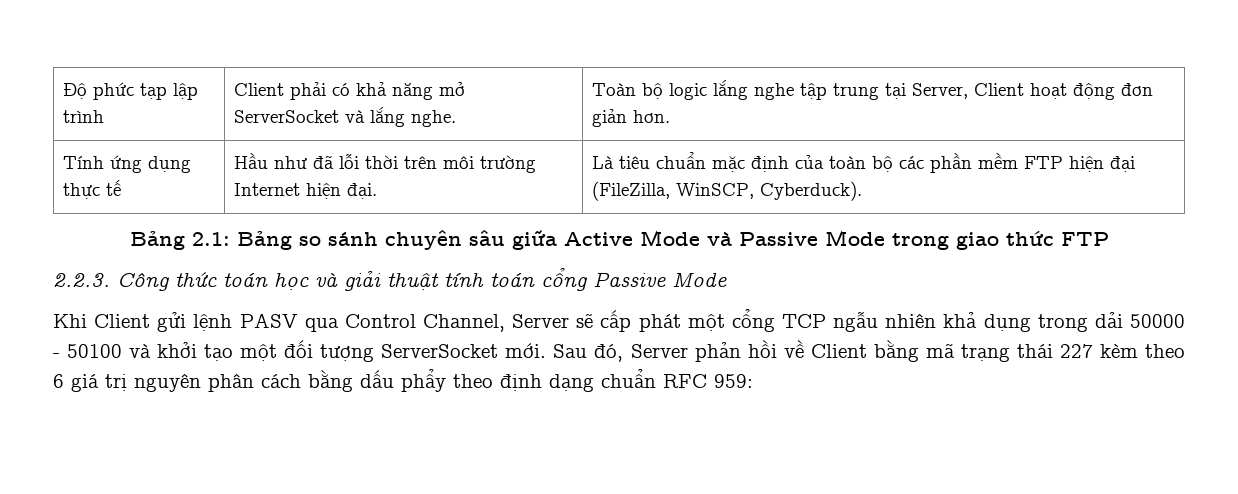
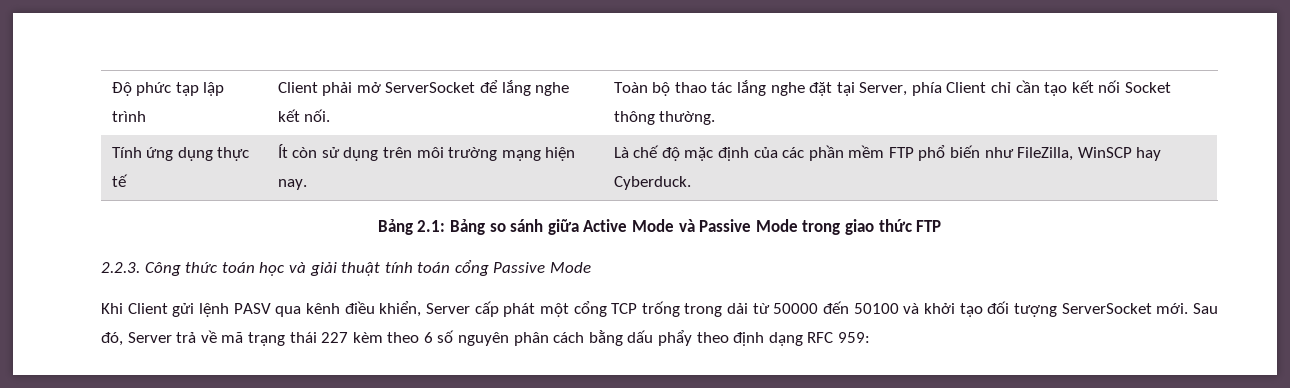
[332,82,466,100] [234,106,457,127] [592,79,1154,100] [592,109,671,127] có khả năng mở ServerSocket và lắng nghe. | Toàn bộ logic lắng nghe tập trung tại Server, Client hoạt động đơn giản hơn. -> [356,80,570,96] [277,109,331,122] [613,80,1172,96] [613,111,716,125] mở ServerSocket để lắng nghe kết nối. | Toàn bộ thao tác lắng nghe đặt tại Server, phía Client chỉ cần tạo kết nối Socket thông thường.
[234,152,537,173] [234,183,378,199] Hầu như đã lỗi thời trên môi trường Internet hiện đại. -> [277,144,576,161] [277,179,307,190] Ít còn sử dụng trên môi trường mạng hiện nay.
[619,152,707,169] tiêu chuẩn -> [633,145,680,161] chế độ
[829,156,894,172] toàn bộ -> (778, 152) none
[1069,156,1136,172] [592,181,863,201] hiện đại (FileZilla, WinSCP, Cyberduck). -> [918,145,1162,161] [613,176,691,190] phổ biến như FileZilla, WinSCP hay Cyberduck.
[384,230,505,250] chuyên sâu -> (544, 225) none
[344,314,594,332] Control Channel, Server sẽ -> [305,301,470,317] kênh điều khiển, Server
[833,311,1185,332] [53,353,60,358] ngẫu nhiên khả dụng trong dải 50000 - -> [641,301,850,317] trống trong dải từ 50000 đến
[240,344,278,361] một -> (983, 310) none
[694,340,919,362] phản hồi về Client bằng -> [176,330,217,343] trả về
[71,374,127,392] giá trị -> [437,330,455,343] số
[601,369,656,388] chuẩn -> (803, 339) none

